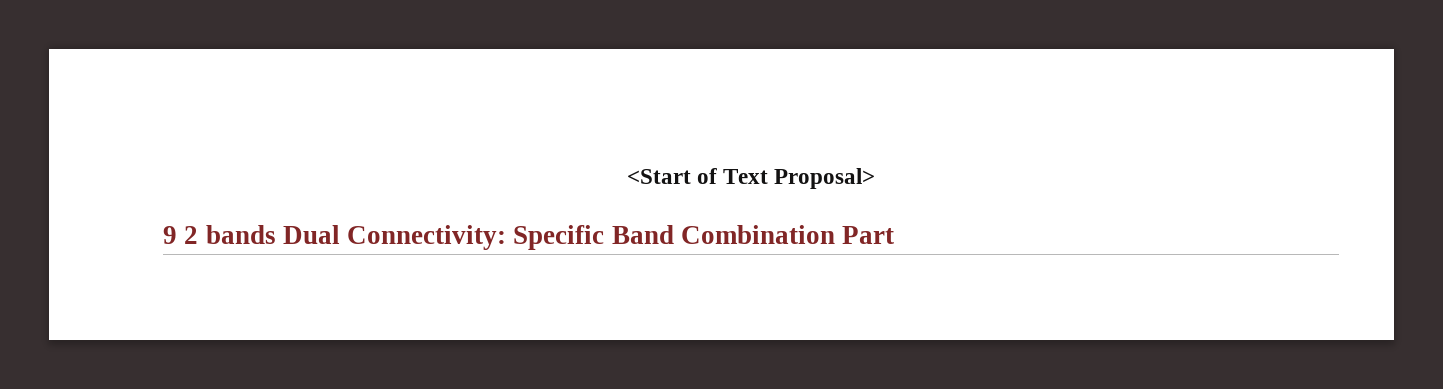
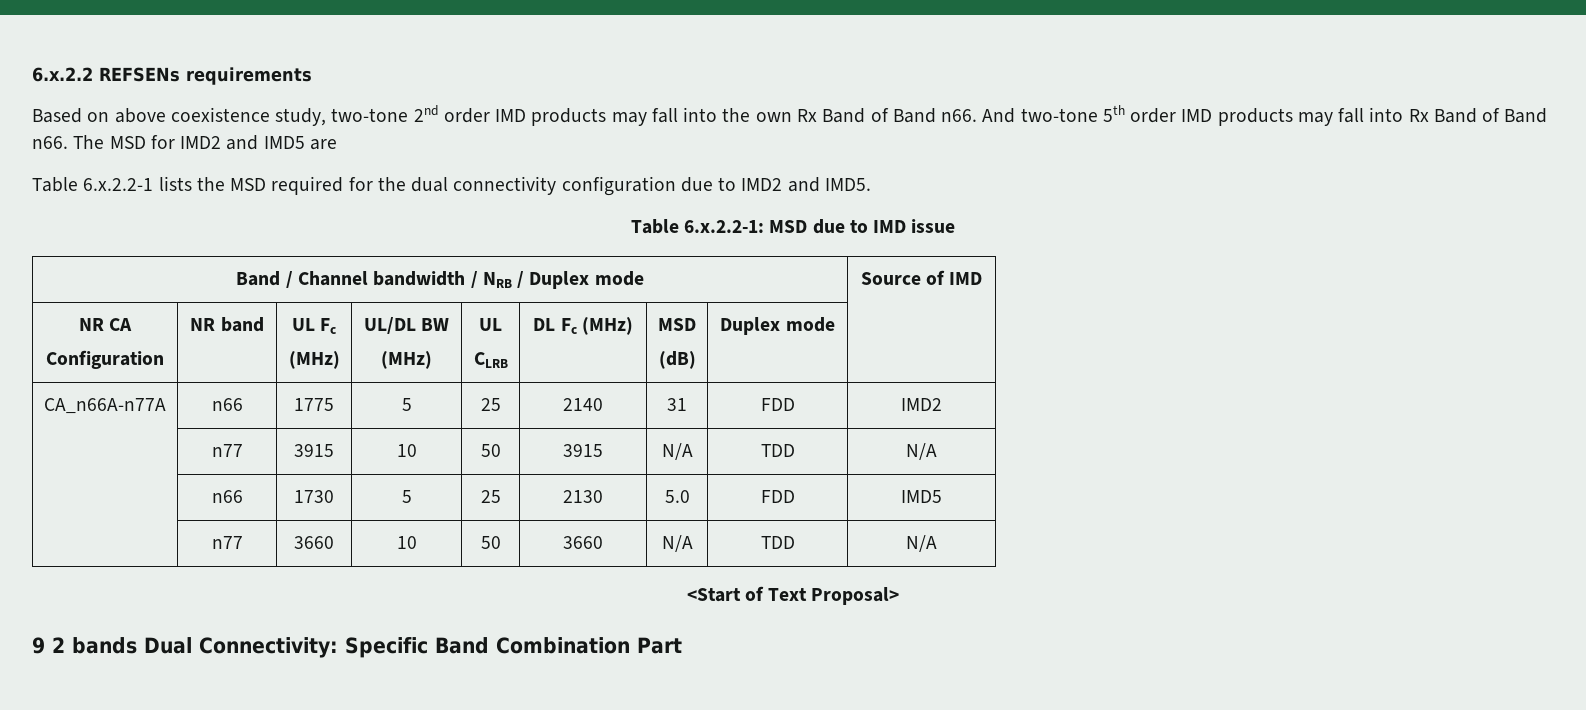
(626, 176) none -> [32,67,312,85] [32,105,1548,126] [32,135,337,150] [32,176,871,196] [630,219,956,234] [236,271,644,289] [860,270,983,285] [78,318,133,331] [46,350,164,369] [190,317,264,332] [291,318,337,334] [288,351,340,369] [363,317,450,334] [381,351,432,369] [479,318,502,331] [473,352,508,368] [533,317,633,335] [658,318,696,331] [658,351,696,369] [720,317,835,335] [44,398,166,414] [211,398,243,411] [294,398,334,411] [401,398,412,411] [480,398,501,411] [563,398,603,411] [667,398,687,411] [760,398,795,411] [901,398,942,411] [211,444,243,457] [294,444,334,457] [396,444,417,457] [480,444,501,457] [563,444,603,457] [661,443,693,460] [760,444,795,457] [906,443,937,460] [211,490,243,503] [294,490,334,503] [401,490,412,503] [480,490,501,503] [563,490,603,503] [664,490,690,503] [760,490,795,503] [901,490,942,503] [211,536,243,549] [294,536,334,549] [396,536,417,549] [480,536,501,549] [563,536,603,549] [661,535,693,552] [760,536,795,549] [906,535,937,552] 6.x.2.2 REFSENs requirements // Based on above coexistence study, two-tone 2nd order IMD products may fall into the own Rx Band of Band n66. And two-tone 5th order IMD products may fall into Rx Band of Band n66. The MSD for IMD2 and IMD5 are // Table 6.x.2.2-1 lists the MSD required for the dual connectivity configuration due to IMD2 and IMD5. // Table 6.x.2.2-1: MSD due to IMD issue // Band / Channel bandwidth / NRB / Duplex mode | Source of IMD // NR CA // Configuration | NR band | UL Fc // (MHz) | UL/DL BW // (MHz) | UL // CLRB | DL Fc (MHz) | MSD // (dB) | Duplex mode | // CA_n66A-n77A | n66 | 1775 | 5 | 25 | 2140 | 31 | FDD | IMD2 // | n77 | 3915 | 10 | 50 | 3915 | N/A | TDD | N/A // | n66 | 1730 | 5 | 25 | 2130 | 5.0 | FDD | IMD5 // | n77 | 3660 | 10 | 50 | 3660 | N/A | TDD | N/A //

